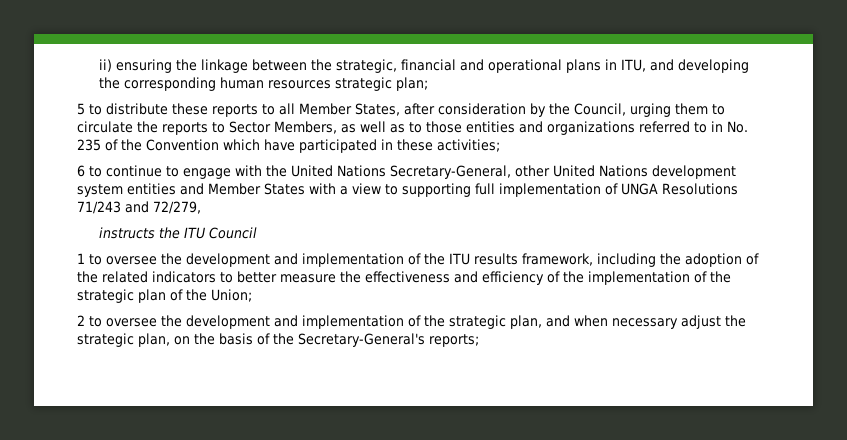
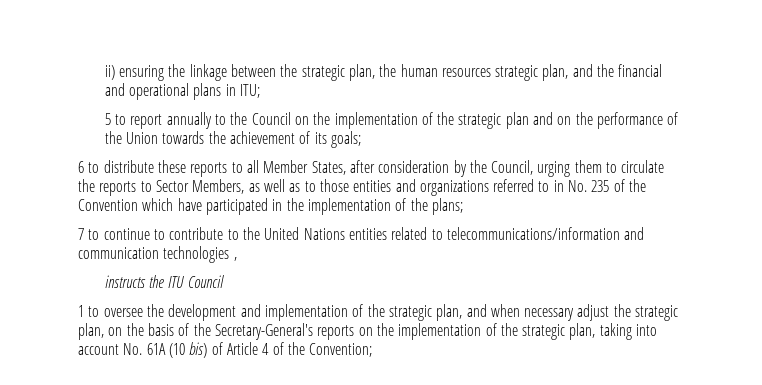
[336,59,398,73] strategic, -> [301,64,615,81] strategic plan, the human resources strategic plan, and the
[621,59,750,73] [99,77,429,91] [77,103,85,115] ITU, and developing the corresponding human resources strategic plan; // 5 -> [239,84,260,98] [104,112,679,129] [104,131,361,148] [78,161,84,173] ITU; // 5 to report annually to the Council on the implementation of the strategic plan and on the performance of the Union towards the achievement of its goals; // 6
[397,139,500,152] [77,165,85,177] these activities; // 6 -> [286,198,463,215] [78,228,84,240] the implementation of the plans; // 7
[183,165,262,179] engage with -> [169,227,239,240] contribute to
[390,165,736,179] [77,183,738,197] [77,201,201,214] Secretary-General, other United Nations development system entities and Member States with a view to supporting full implementation of UNGA Resolutions 71/243 and 72/279, -> [348,227,645,240] [78,246,237,263] entities related to telecommunications/information and communication technologies ,
[449,253,759,267] [77,271,731,285] [77,289,252,303] [77,315,445,329] ITU results framework, including the adoption of the related indicators to better measure the effectiveness and efficiency of the implementation of the strategic plan of the Union; // 2 to oversee the development and implementation of the -> (385, 310) none
[429,334,479,347] reports; -> [317,323,658,340] [78,342,373,358] reports on the implementation of the strategic plan, taking into account No. 61A (10 bis) of Article 4 of the Convention;

